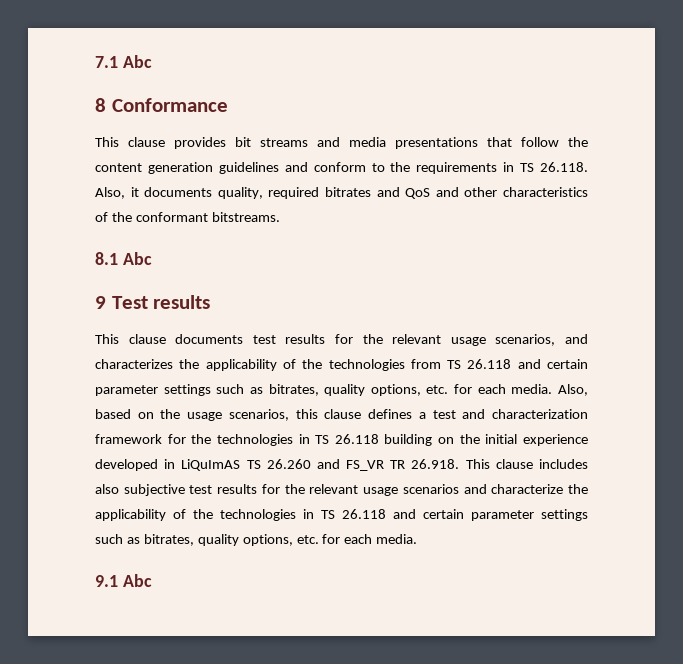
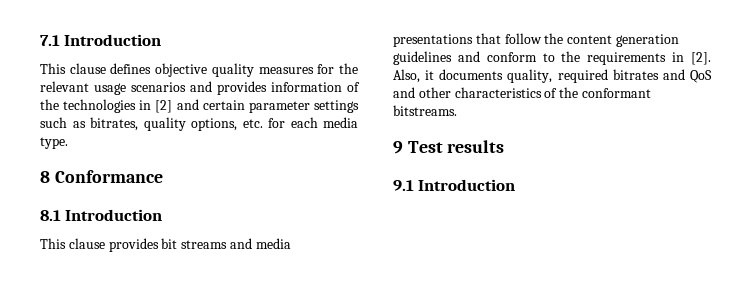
[122,55,152,68] Abc -> [64,34,162,46] [40,63,358,77] [40,81,360,95] [40,99,359,113] [40,117,358,131] [40,137,68,149] Introduction // This clause defines objective quality measures for the relevant usage scenarios and provides information of the technologies in [2] and certain parameter settings such as bitrates, quality options, etc. for each media type.
(228, 105) none -> [40,209,163,221] // 8.1 Introduction
[520,162,588,172] TS 26.118. -> [691,52,711,65] [2].
[95,252,152,265] // 8.1 Abc -> (457, 110) none
[95,334,589,346] [95,359,588,371] [95,384,588,396] [95,409,589,421] [95,434,588,446] [95,459,588,471] [95,484,589,496] [95,509,588,521] [95,534,418,546] // This clause documents test results for the relevant usage scenarios, and characterizes the applicability of the technologies from TS 26.118 and certain parameter settings such as bitrates, quality options, etc. for each media. Also, based on the usage scenarios, this clause defines a test and characterization framework for the technologies in TS 26.118 building on the initial experience developed in LiQuImAS TS 26.260 and FS_VR TR 26.918. This clause includes also subjective test results for the relevant usage scenarios and characterize the applicability of the technologies in TS 26.118 and certain parameter settings such as bitrates, quality options, etc. for each media. -> (505, 146) none
[122,574,152,587] Abc -> [418,179,516,191] Introduction

